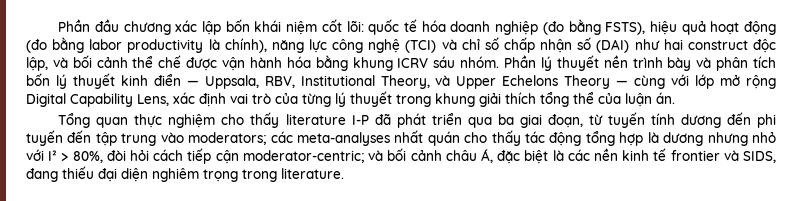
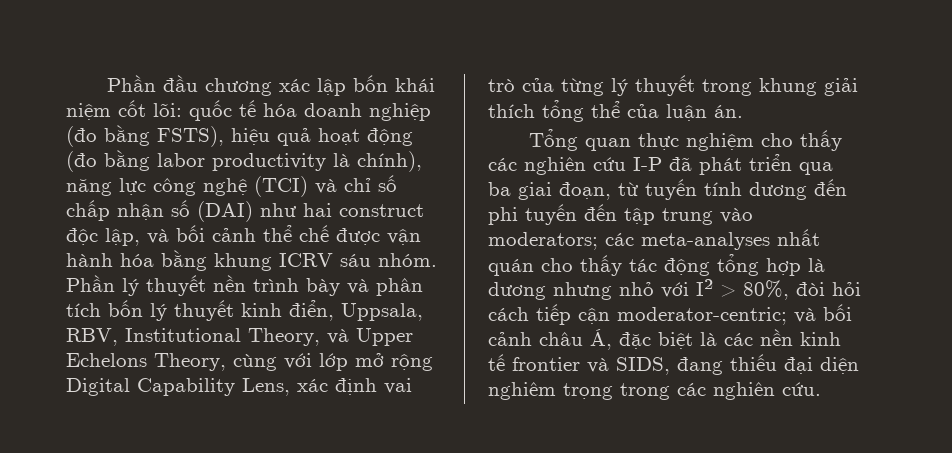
[153,73,199,86] điển — -> [289,300,334,321] điển,
[564,75,629,89] Theory — -> [154,353,226,371] Theory,
[285,114,346,125] literature -> [488,157,626,175] các nghiên cứu
[281,168,344,179] literature. -> [677,382,821,400] các nghiên cứu.

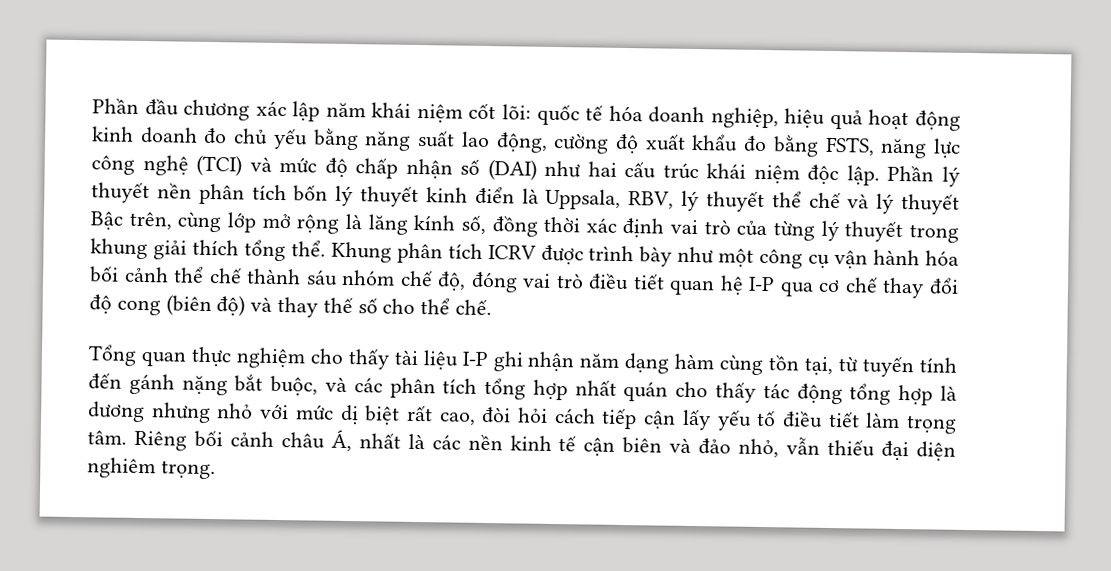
[352,75,388,92] bốn -> [325,102,366,118] năm
[369,103,431,121] [66,125,413,147] [66,150,422,172] nghiệp (đo bằng FSTS), hiệu quả hoạt động (đo bằng labor productivity là chính), -> [710,107,961,131] [92,126,875,157] nghiệp, hiệu quả hoạt động kinh doanh đo chủ yếu bằng năng suất lao động, cường độ xuất khẩu đo bằng FSTS,
[344,175,397,192] chỉ số -> [279,156,348,178] mức độ
[339,204,424,217] [66,225,421,246] [66,250,437,271] construct độc lập, và bối cảnh thể chế được vận hành hóa bằng khung ICRV sáu nhóm. -> [624,161,880,186] cấu trúc khái niệm độc lập.
[253,278,369,296] trình bày và -> (192, 191) none
[289,300,423,321] [66,328,413,346] [66,353,433,371] [66,378,290,396] điển, Uppsala, RBV, Institutional Theory, và Upper Echelons Theory, cùng với lớp mở rộng Digital Capability Lens, -> [474,186,961,215] [90,211,581,237] điển là Uppsala, RBV, lý thuyết thể chế và lý thuyết Bậc trên, cùng lớp mở rộng là lăng kính số, đồng thời
[591,101,743,121] thể của luận án. -> [290,240,960,270] [89,266,959,299] [89,294,493,318] thể. Khung phân tích ICRV được trình bày như một công cụ vận hành hóa bối cảnh thể chế thành sáu nhóm chế độ, đóng vai trò điều tiết quan hệ I-P qua cơ chế thay đổi độ cong (biên độ) và thay thế số cho thể chế.
[488,154,833,175] [488,179,847,200] [488,204,753,225] [488,232,770,250] các nghiên cứu I-P đã phát triển qua ba giai đoạn, từ tuyến tính dương đến phi tuyến đến tập trung vào moderators; các meta-analyses -> [393,349,957,378] [88,373,568,401] tài liệu I-P ghi nhận năm dạng hàm cùng tồn tại, từ tuyến tính đến gánh nặng bắt buộc, và các phân tích tổng hợp
[696,279,789,300] I² > 80%, -> [295,404,476,426] mức dị biệt rất cao,
[617,307,816,325] moderator-centric; và -> [681,409,958,434] [87,430,187,451] lấy yếu tố điều tiết làm trọng tâm. Riêng
[619,332,693,349] đặc biệt -> [358,433,401,449] nhất
[512,354,859,375] [488,382,821,400] frontier và SIDS, đang thiếu đại diện nghiêm trọng trong các nghiên cứu. -> [583,436,957,462] [87,457,216,480] cận biên và đảo nhỏ, vẫn thiếu đại diện nghiêm trọng.

